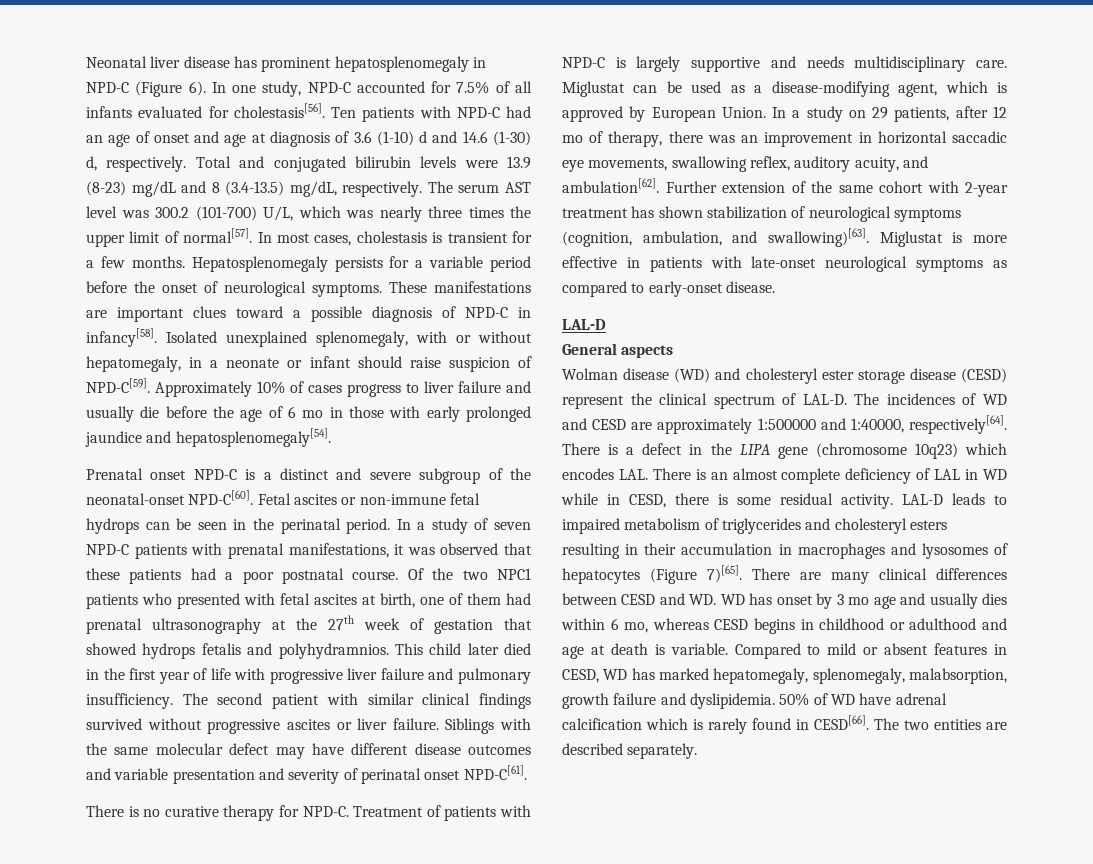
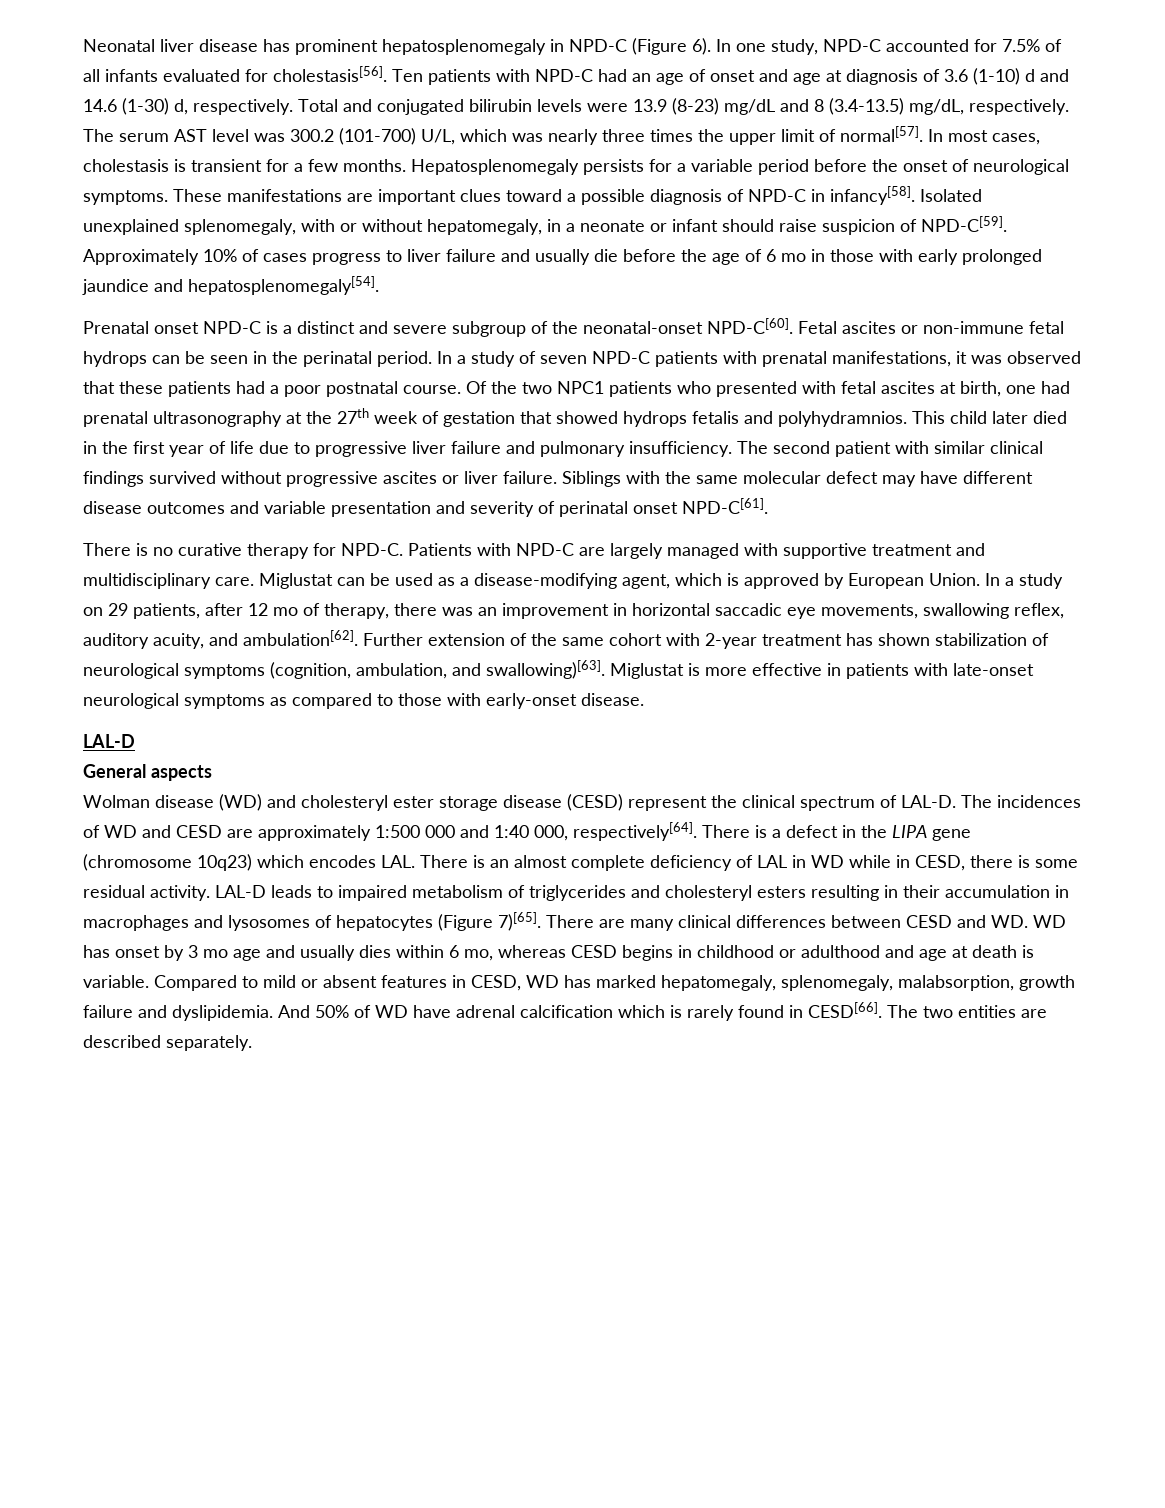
[449,593,501,605] of them -> (1036, 389) none
[234,668,266,680] with -> [259,441,310,454] due to
[353,805,532,821] [562,56,844,72] Treatment of patients with NPD-C is largely supportive and needs -> [408,543,985,559] Patients with NPD-C are largely managed with supportive treatment and
(645, 288) none -> [398,693,481,706] those with
[757,418,904,433] 1:500000 and 1:40000, -> [375,825,568,841] 1:500 000 and 1:40 000,
(775, 701) none -> [278,1005,310,1018] And

